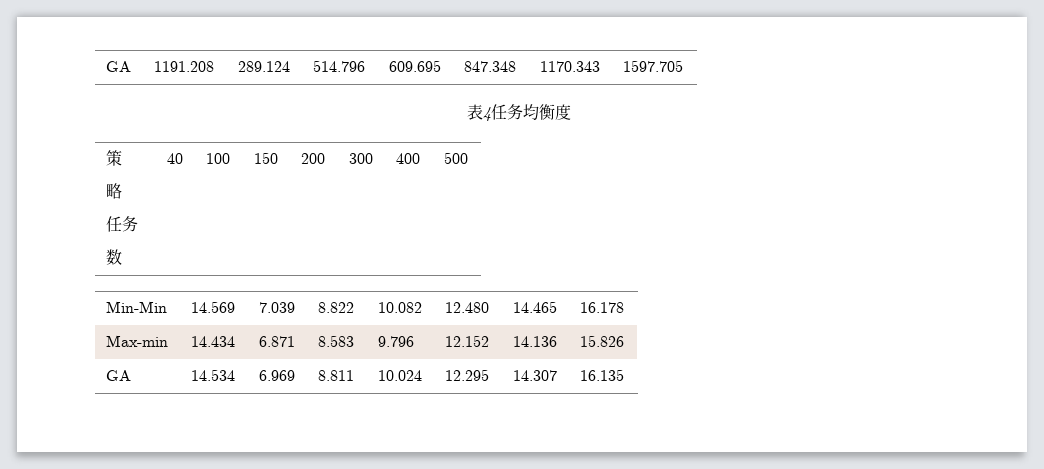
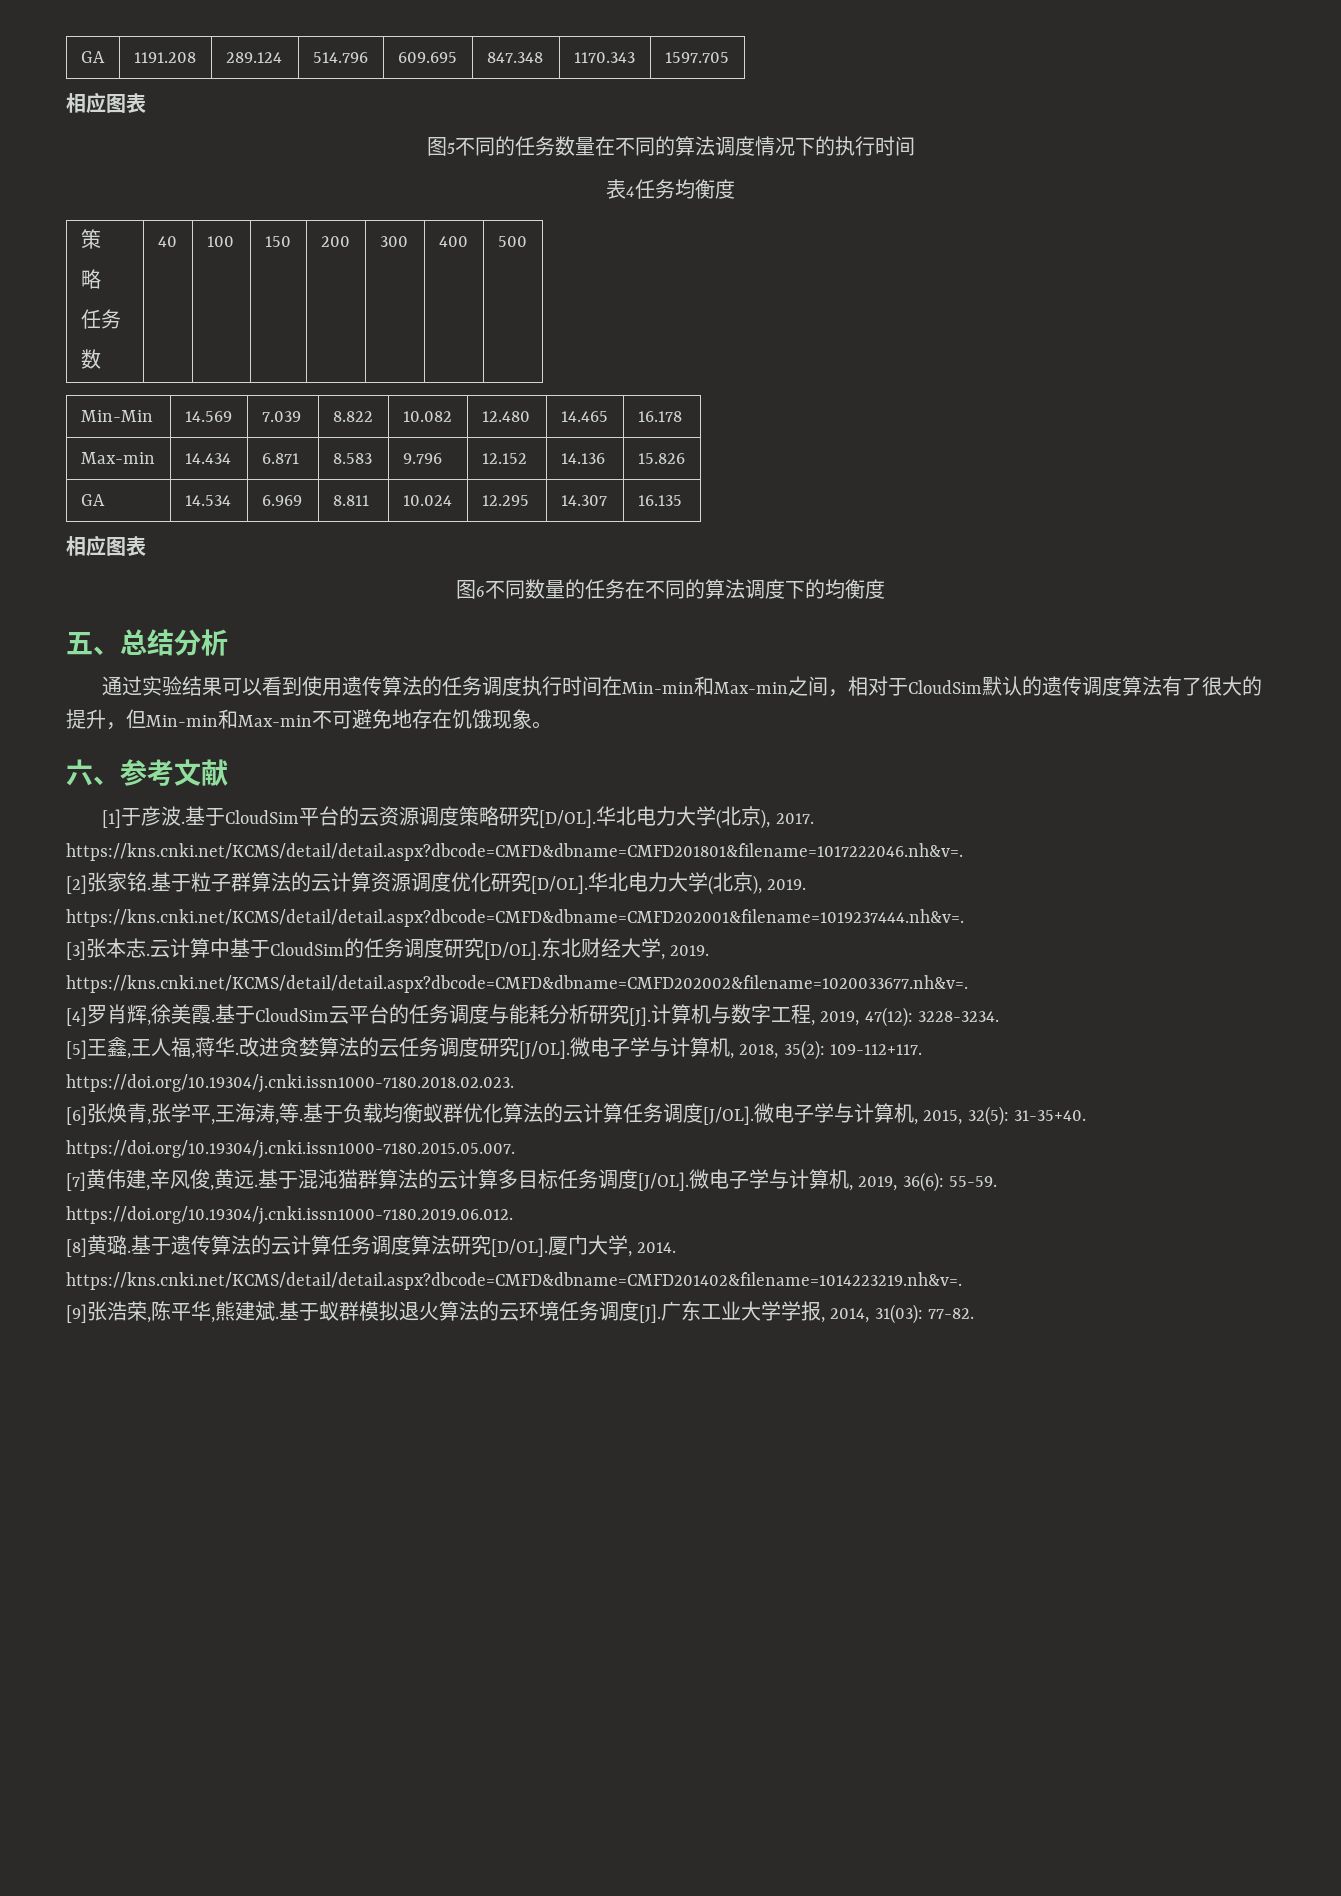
(684, 66) none -> [66,92,146,114] [426,136,915,156] // 相应图表 // 图5不同的任务数量在不同的算法调度情况下的执行时间
(625, 375) none -> [66,535,146,557] [456,579,885,599] [66,629,228,656] [102,676,1263,697] [66,709,552,730] [66,759,228,786] [102,806,814,829] [66,843,963,861] [66,872,807,895] [66,909,964,927] [66,938,710,960] [66,975,968,993] [66,1004,1000,1027] [66,1037,923,1060] [66,1074,514,1093] [66,1103,1087,1126] [66,1140,515,1159] [66,1169,998,1192] [66,1206,513,1225] [66,1235,677,1257] [66,1272,962,1290] [66,1301,975,1324] // 相应图表 // 图6不同数量的任务在不同的算法调度下的均衡度 // 五、总结分析 // 通过实验结果可以看到使用遗传算法的任务调度执行时间在Min-min和Max-min之间，相对于CloudSim默认的遗传调度算法有了很大的提升，但Min-min和Max-min不可避免地存在饥饿现象。 // 六、参考文献 // [1]于彦波.基于CloudSim平台的云资源调度策略研究[D/OL].华北电力大学(北京), 2017. https://kns.cnki.net/KCMS/detail/detail.aspx?dbcode=CMFD&dbname=CMFD201801&filename=1017222046.nh&v=. // [2]张家铭.基于粒子群算法的云计算资源调度优化研究[D/OL].华北电力大学(北京), 2019. https://kns.cnki.net/KCMS/detail/detail.aspx?dbcode=CMFD&dbname=CMFD202001&filename=1019237444.nh&v=. // [3]张本志.云计算中基于CloudSim的任务调度研究[D/OL].东北财经大学, 2019. https://kns.cnki.net/KCMS/detail/detail.aspx?dbcode=CMFD&dbname=CMFD202002&filename=1020033677.nh&v=. // [4]罗肖辉,徐美霞.基于CloudSim云平台的任务调度与能耗分析研究[J].计算机与数字工程, 2019, 47(12): 3228-3234. // [5]王鑫,王人福,蒋华.改进贪婪算法的云任务调度研究[J/OL].微电子学与计算机, 2018, 35(2): 109-112+117. https://doi.org/10.19304/j.cnki.issn1000-7180.2018.02.023. // [6]张焕青,张学平,王海涛,等.基于负载均衡蚁群优化算法的云计算任务调度[J/OL].微电子学与计算机, 2015, 32(5): 31-35+40. https://doi.org/10.19304/j.cnki.issn1000-7180.2015.05.007. // [7]黄伟建,辛风俊,黄远.基于混沌猫群算法的云计算多目标任务调度[J/OL].微电子学与计算机, 2019, 36(6): 55-59. https://doi.org/10.19304/j.cnki.issn1000-7180.2019.06.012. // [8]黄璐.基于遗传算法的云计算任务调度算法研究[D/OL].厦门大学, 2014. https://kns.cnki.net/KCMS/detail/detail.aspx?dbcode=CMFD&dbname=CMFD201402&filename=1014223219.nh&v=. // [9]张浩荣,陈平华,熊建斌.基于蚁群模拟退火算法的云环境任务调度[J].广东工业大学学报, 2014, 31(03): 77-82.

